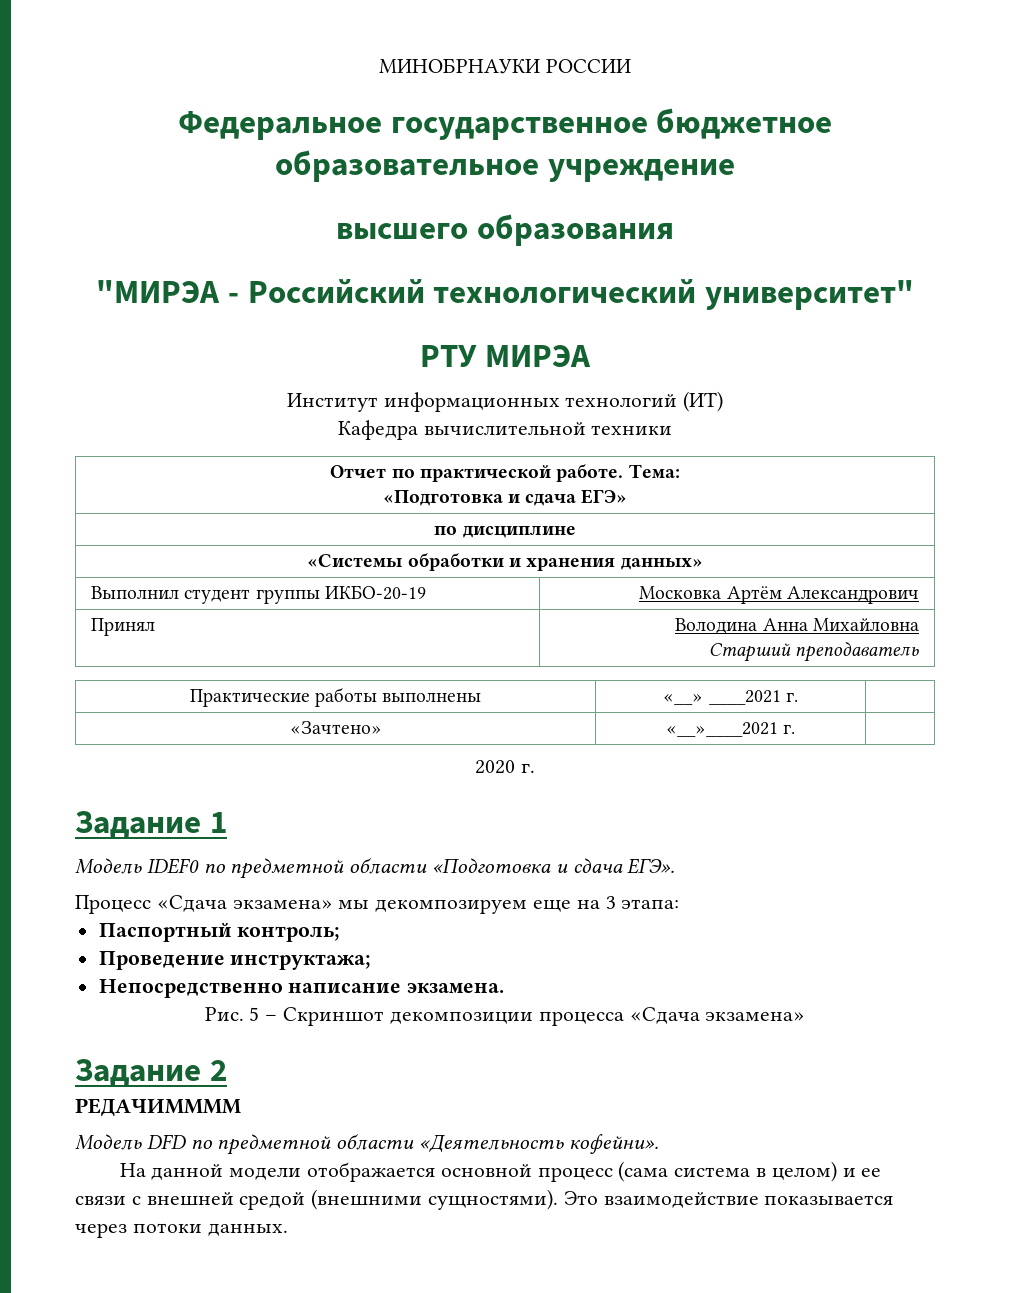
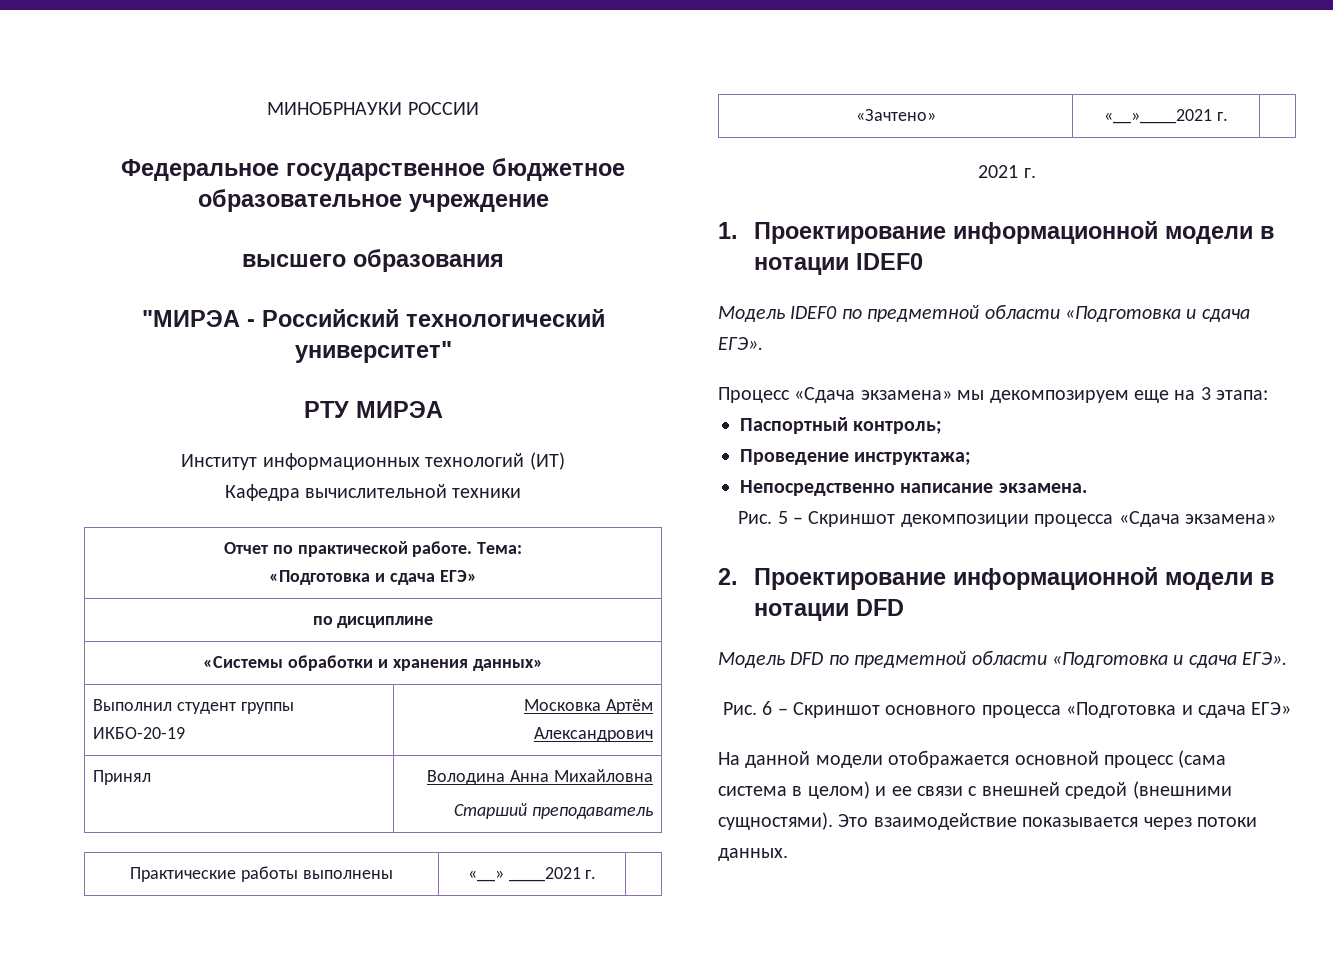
[475,760,516,774] 2020 -> [978,165,1019,178] 2021
[75,811,227,839] Задание 1 -> [718,221,1274,244] [753,253,923,275] 1. Проектирование информационной модели в нотации IDEF0
[75,1059,227,1087] [75,1098,241,1117] Задание 2 // РЕДАЧИММММ -> [718,567,1274,590] [753,599,904,621] 2. Проектирование информационной модели в нотации DFD
[419,1134,659,1154] «Деятельность кофейни». -> [1052,652,1288,668] [722,701,1292,718] «Подготовка и сдача ЕГЭ». // Рис. 6 – Скриншот основного процесса «Подготовка и сдача ЕГЭ»

